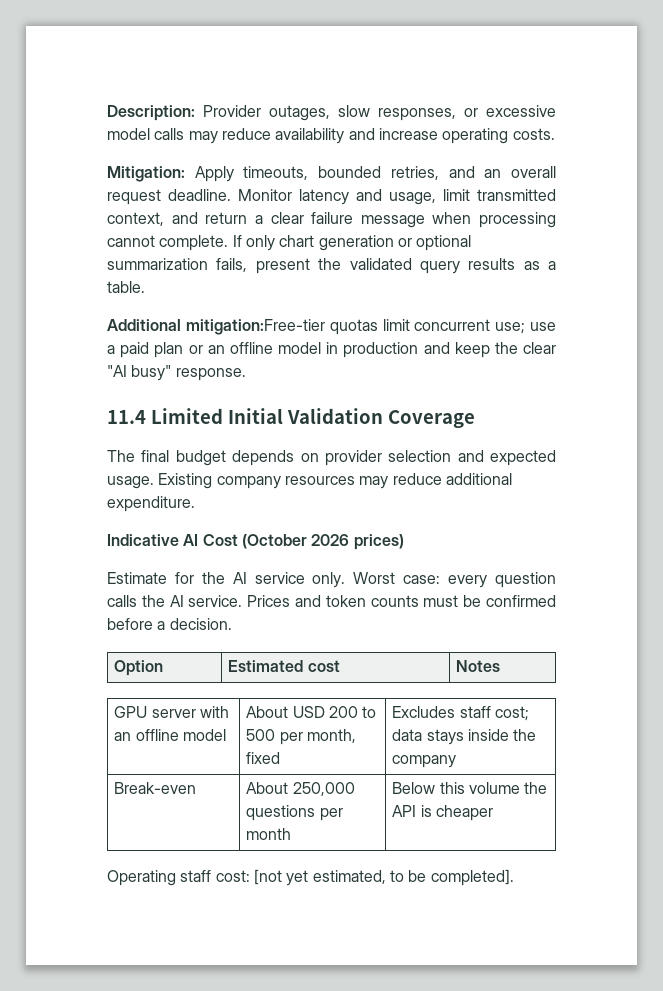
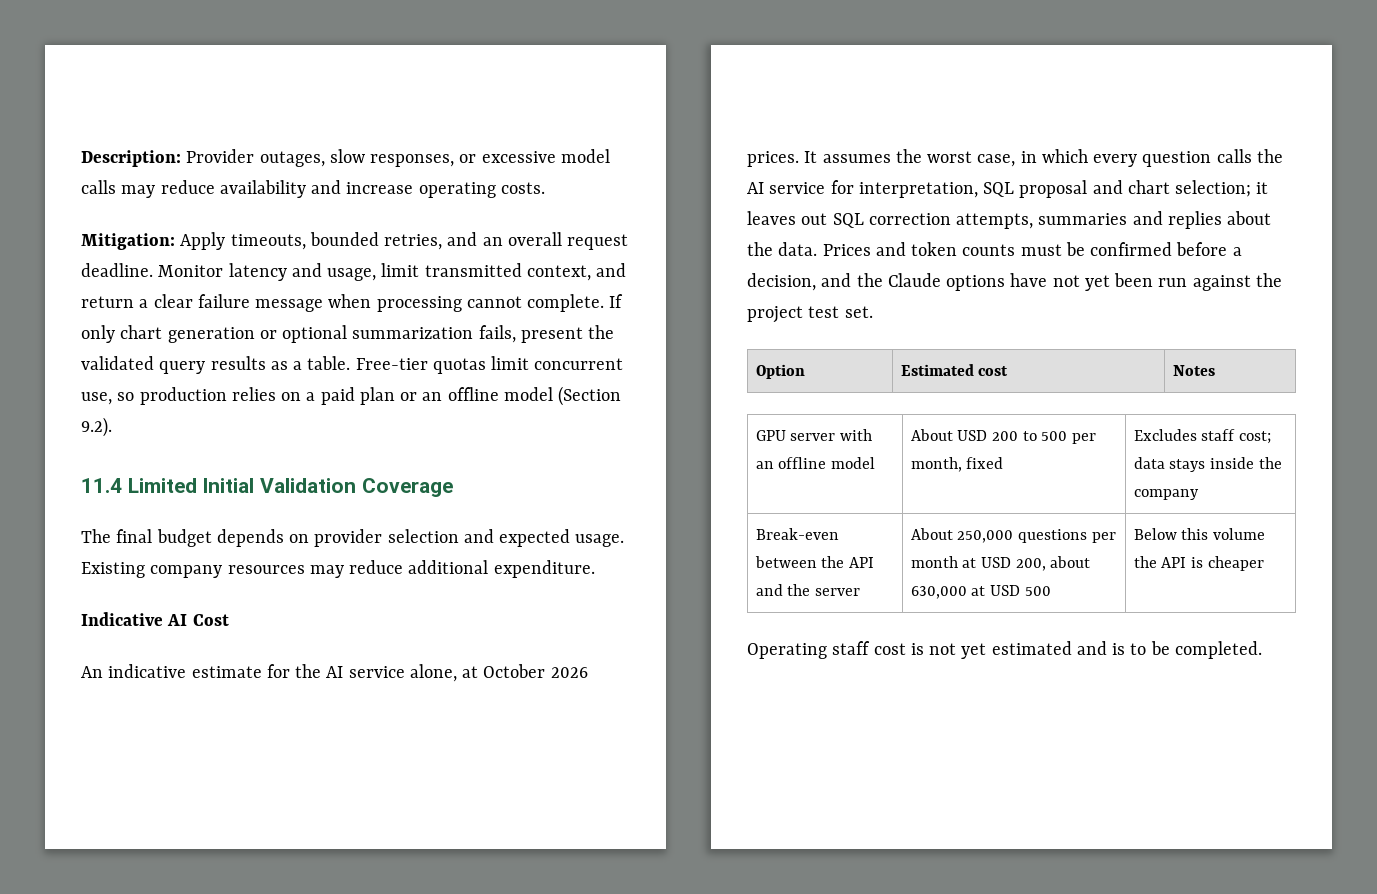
[107,319,325,335] // Additional mitigation:Free-tier -> [355,358,428,370] Free-tier
[495,322,556,334] use; use -> [81,387,302,405] use, so production relies on
[326,342,557,358] [107,365,246,381] in production and keep the clear "AI busy" response. -> [558,386,622,406] [81,417,112,437] (Section 9.2).
[241,534,404,550] [107,572,441,588] (October 2026 prices) // Estimate for the AI service only. Worst case: -> [81,664,588,682] [747,149,1088,167] // An indicative estimate for the AI service alone, at October 2026 prices. It assumes the worst case, in which
[188,595,243,607] service. -> [769,180,1269,198] [747,211,1272,229] [747,242,818,256] service for interpretation, SQL proposal and chart selection; it leaves out SQL correction attempts, summaries and replies about the data.
[169,618,232,630] decision. -> [747,273,1282,291] [747,306,873,323] decision, and the Claude options have not yet been run against the project test set.
(197, 788) none -> [754,556,875,568] [755,584,861,596] between the API and the server
(292, 834) none -> [962,556,1091,571] [910,585,1051,599] at USD 200, about 630,000 at USD 500
[215,869,386,886] cost: [not yet estimated, -> [873,641,1126,659] cost is not yet estimated and is
[430,869,514,886] completed]. -> [1174,641,1262,659] completed.

